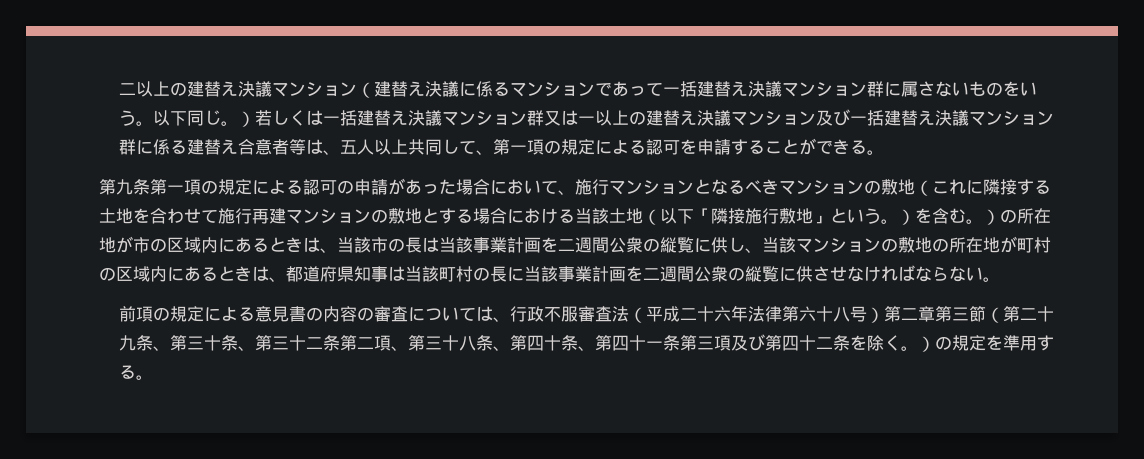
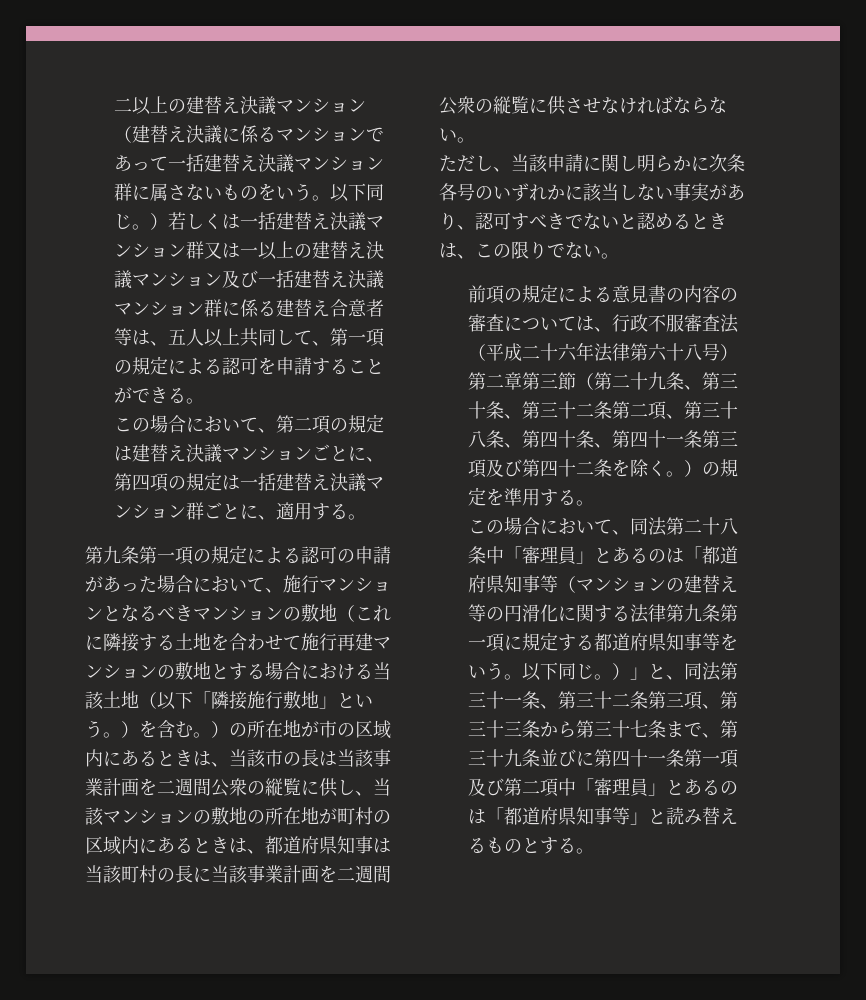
(884, 152) none -> [113,414,384,434] [113,444,384,463] [113,472,384,492] [113,502,366,520] // この場合において、第二項の規定は建替え決議マンションごとに、第四項の規定は一括建替え決議マンション群ごとに、適用する。
(1000, 279) none -> [439,154,745,173] [439,183,745,202] [439,212,727,230] [439,241,619,259] // ただし、当該申請に関し明らかに次条各号のいずれかに該当しない事実があり、認可すべきでないと認めるときは、この限りでない。
(153, 377) none -> [467,517,738,536] [467,546,738,564] [467,575,738,593] [467,604,738,623] [467,632,738,652] [467,662,738,681] [467,691,738,710] [467,720,738,738] [467,749,738,768] [467,778,738,797] [467,807,738,825] [467,837,594,854] // この場合において、同法第二十八条中「審理員」とあるのは「都道府県知事等（マンションの建替え等の円滑化に関する法律第九条第一項に規定する都道府県知事等をいう。以下同じ。）」と、同法第三十一条、第三十二条第三項、第三十三条から第三十七条まで、第三十九条並びに第四十一条第一項及び第二項中「審理員」とあるのは「都道府県知事等」と読み替えるものとする。

